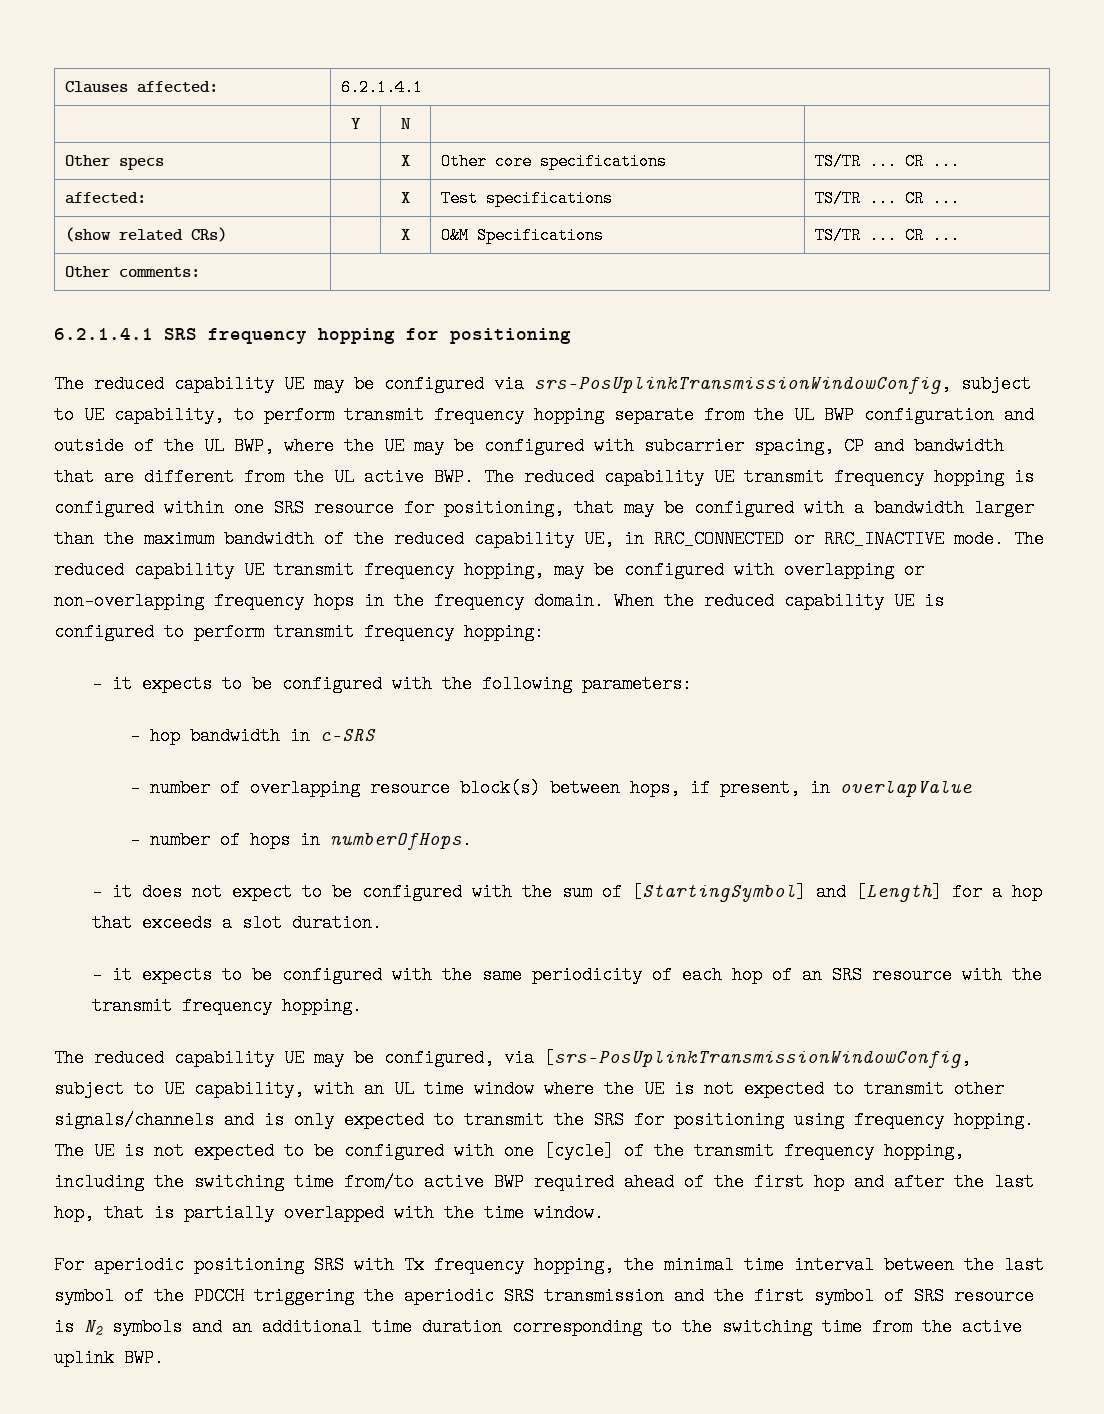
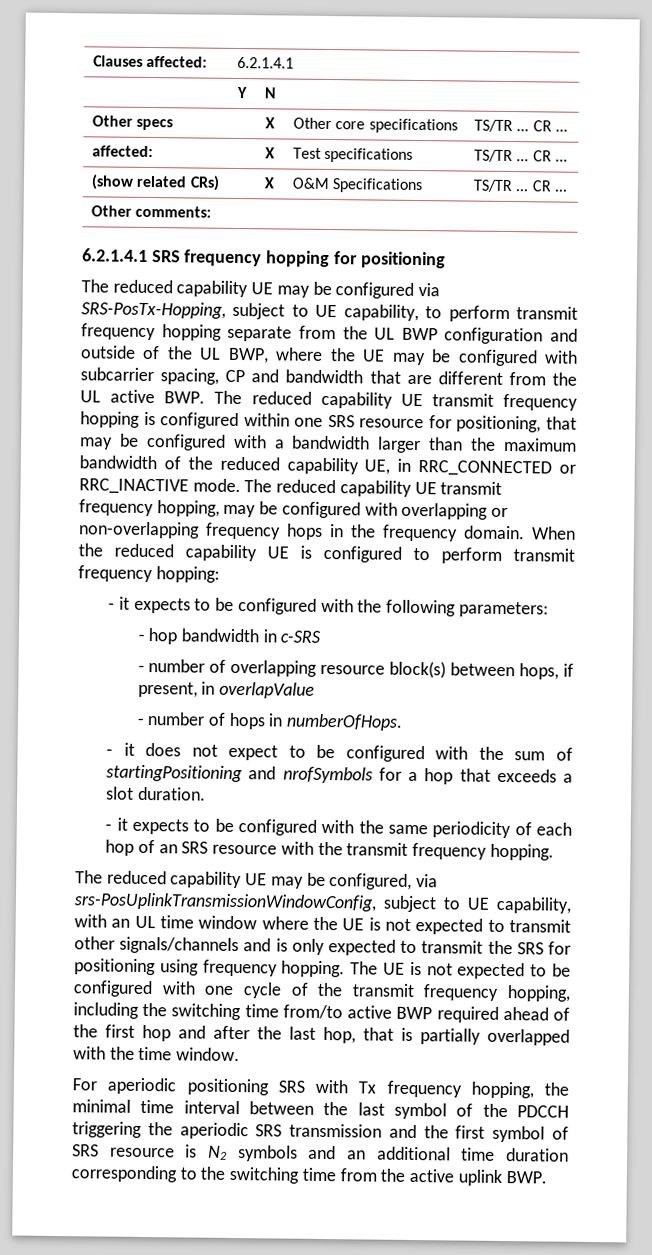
[534,375,951,394] srs-PosUplinkTransmissionWindowConfig, -> [81,301,226,319] SRS-PosTx-Hopping,
[631,883,942,902] [StartingSymbol] and [Length] -> [106,764,373,784] startingPositioning and nrofSymbols
[544,1049,971,1068] [srs-PosUplinkTransmissionWindowConfig, -> [74,892,377,912] srs-PosUplinkTransmissionWindowConfig,
[544,1142,614,1160] [cycle] -> [242,982,282,999] cycle

